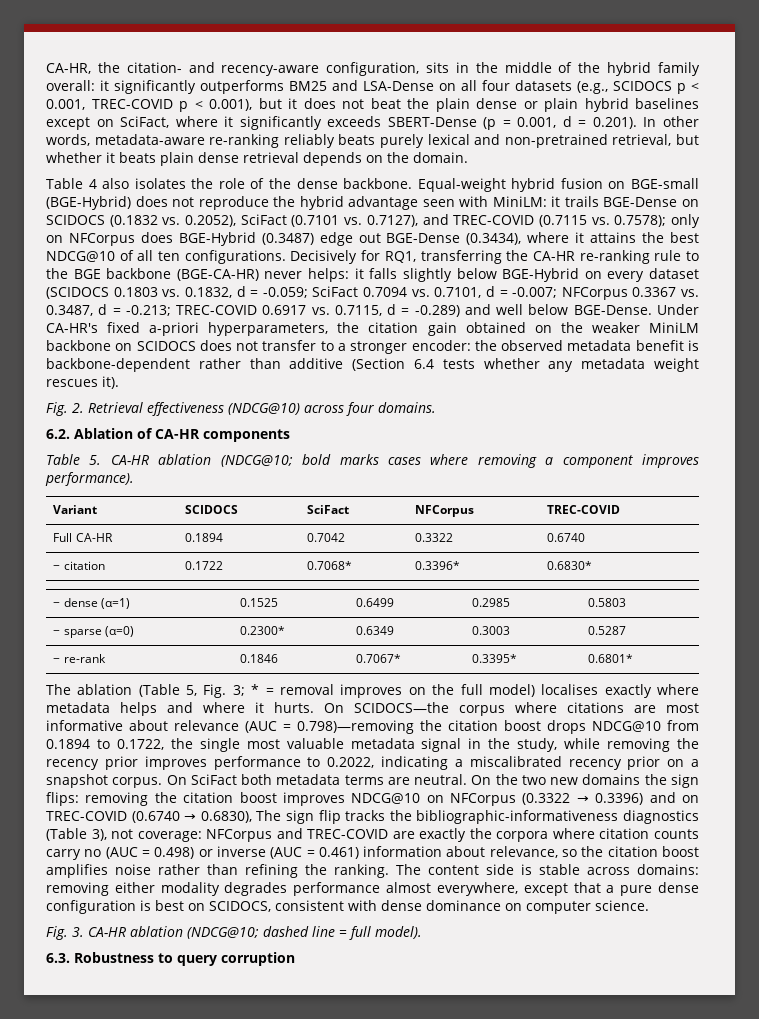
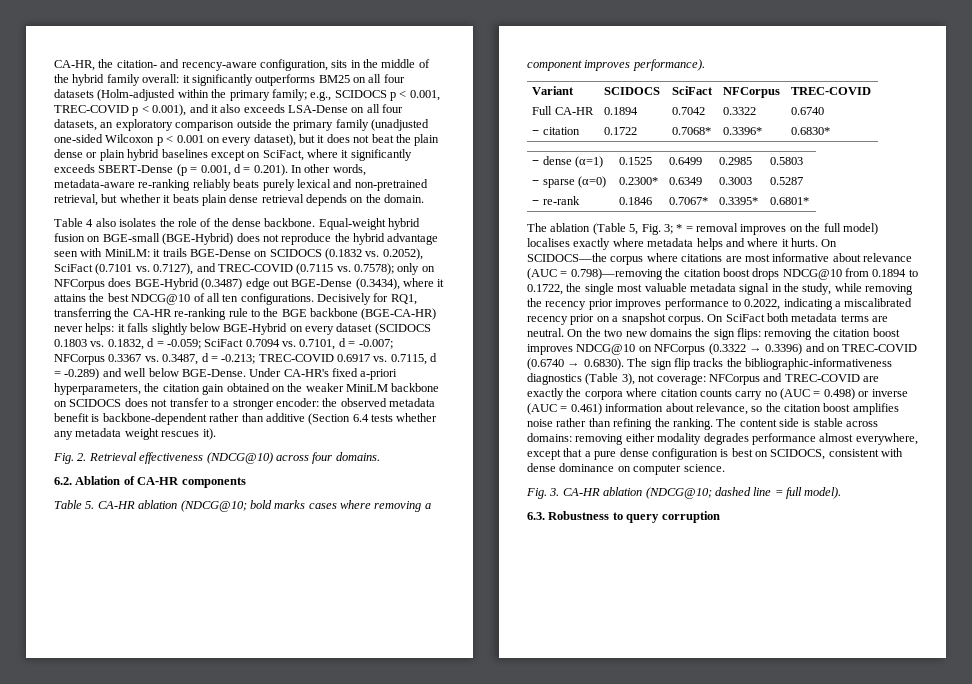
[332,80,434,91] and LSA-Dense -> (350, 79) none
[577,81,608,94] (e.g., -> [97,89,332,101] (Holm-adjusted within the primary family; e.g.,
(252, 105) none -> [189,104,404,113] [54,119,429,131] [54,134,296,146] and it also exceeds LSA-Dense on all four datasets, an exploratory comparison outside the primary family (unadjusted one-sided Wilcoxon p < 0.001 on every dataset),
[200,811,252,823] 0.6830), -> [583,358,624,370] 0.6830).

